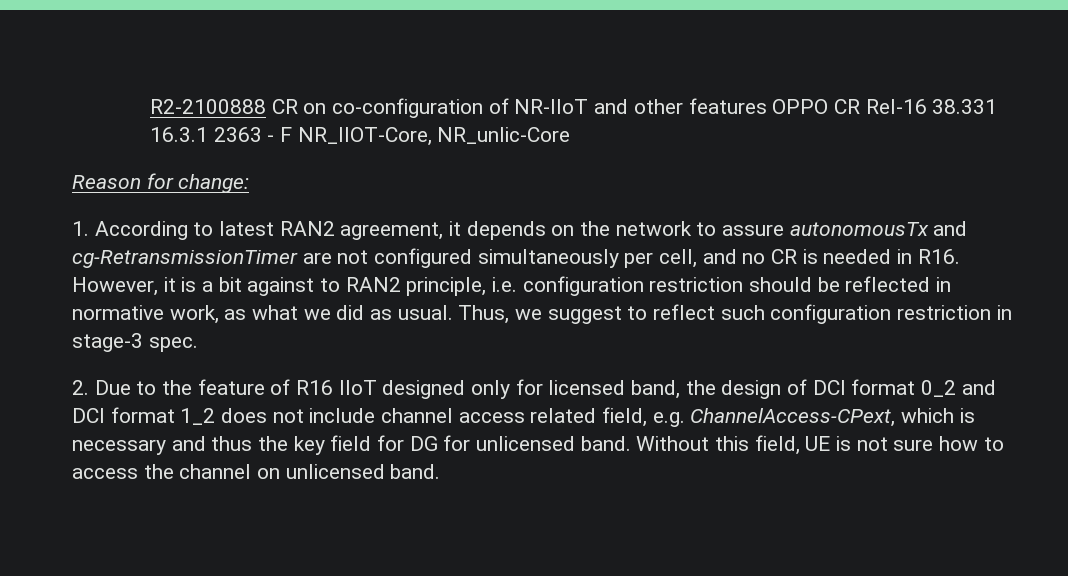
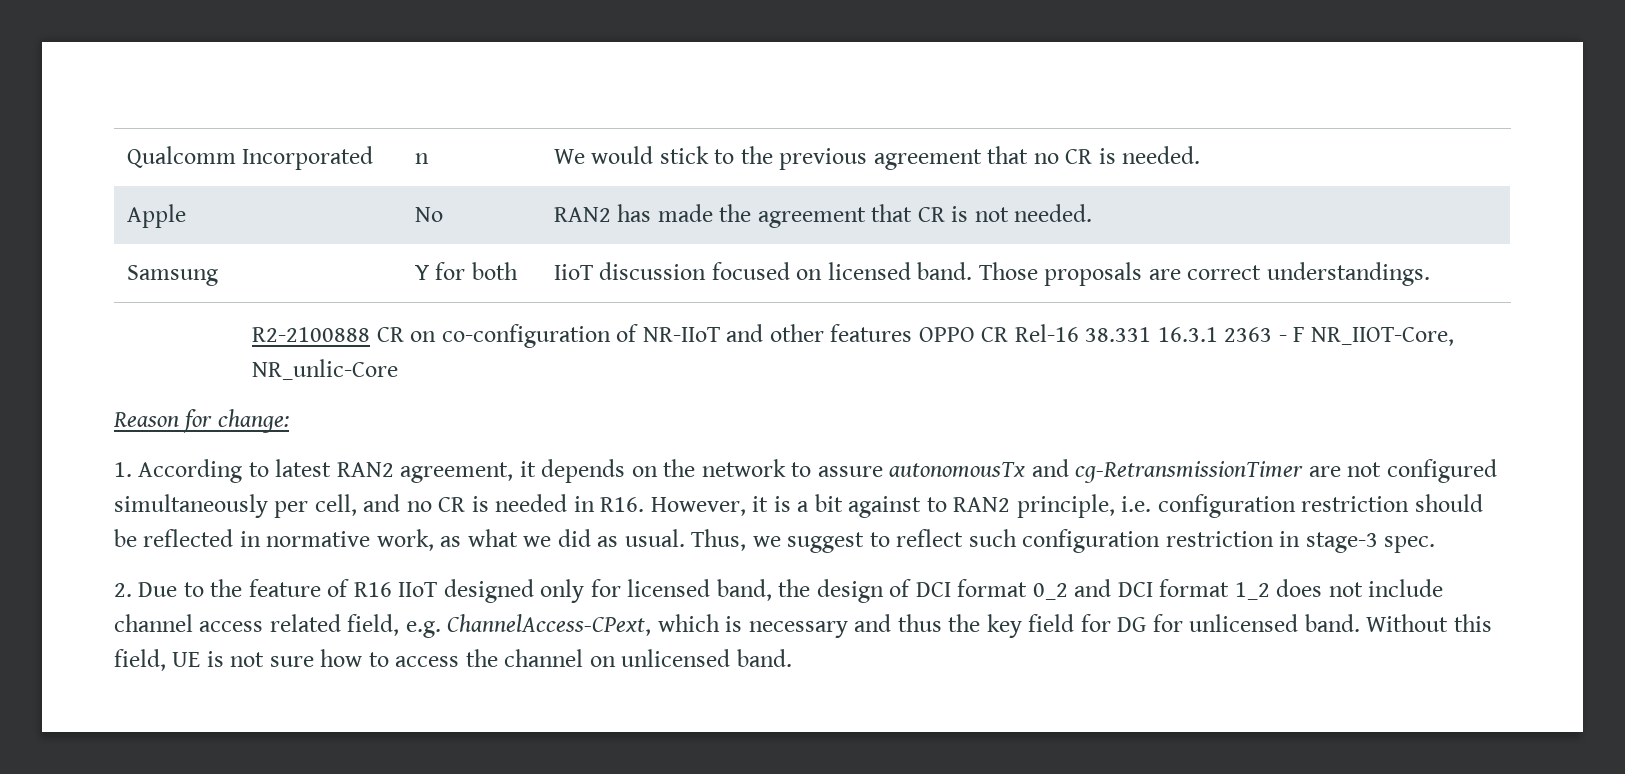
(150, 106) none -> [126,146,374,170] [414,153,429,164] [553,146,1201,170] [126,204,186,228] [414,207,443,222] [553,204,1093,228] [126,265,218,286] [414,262,518,280] [553,262,1430,286] Qualcomm Incorporated | n | We would stick to the previous agreement that no CR is needed. // Apple | No | RAN2 has made the agreement that CR is not needed. // Samsung | Y for both | IioT discussion focused on licensed band. Those proposals are correct understandings. //

